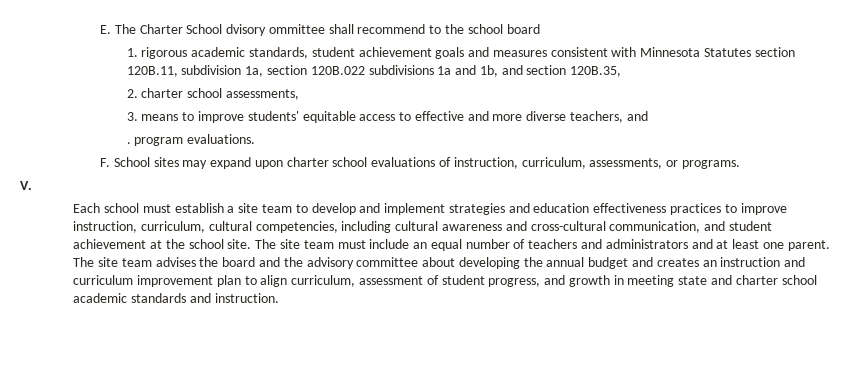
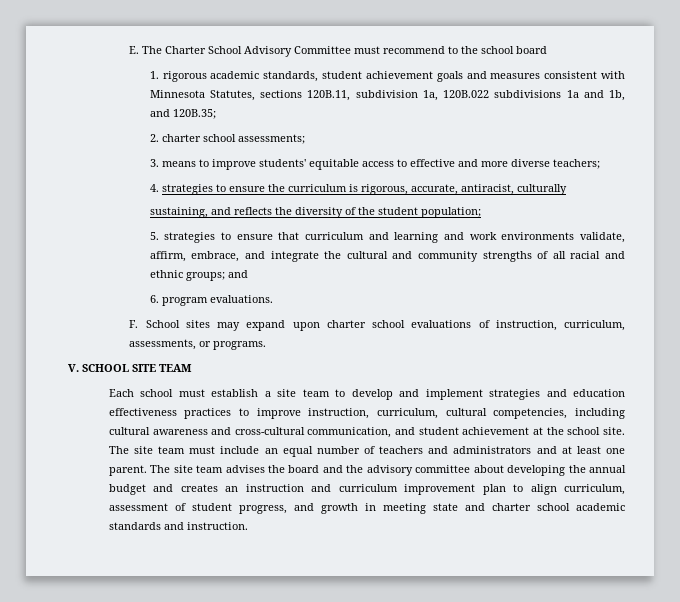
[226,24,354,36] dvisory ommittee shall -> [244,46,381,57] Advisory Committee must
[704,47,795,57] Statutes section -> [209,90,303,101] Statutes, sections
[267,65,308,75] section -> (438, 95) none
[526,65,622,77] section 120B.35, -> [172,109,216,119] 120B.35;
[226,89,300,100] assessments, -> [237,134,305,144] assessments;
[570,111,624,123] teachers, -> [552,159,600,169] [149,184,567,195] [149,207,481,218] [149,232,626,243] [149,251,626,262] [149,270,225,281] teachers; // 4. strategies to ensure the curriculum is rigorous, accurate, antiracist, culturally // sustaining, and reflects the diversity of the student population; // 5. strategies to ensure that curriculum and learning and work environments validate, affirm, embrace, and integrate the cultural and community strengths of all racial and ethnic groups;
[126,142,131,144] . -> [149,295,159,303] 6.
(32, 185) none -> [82,364,192,372] SCHOOL SITE TEAM

